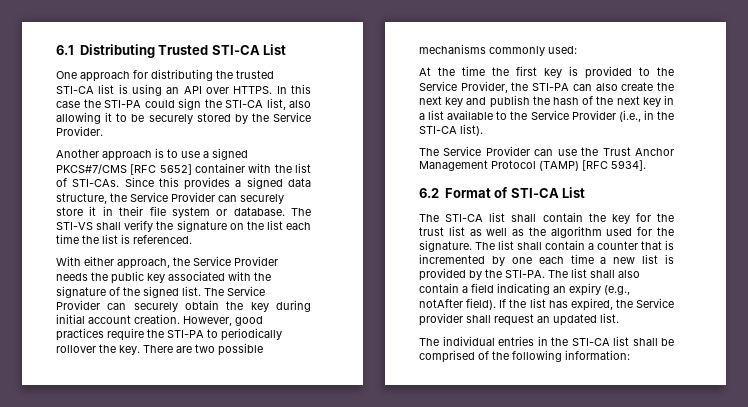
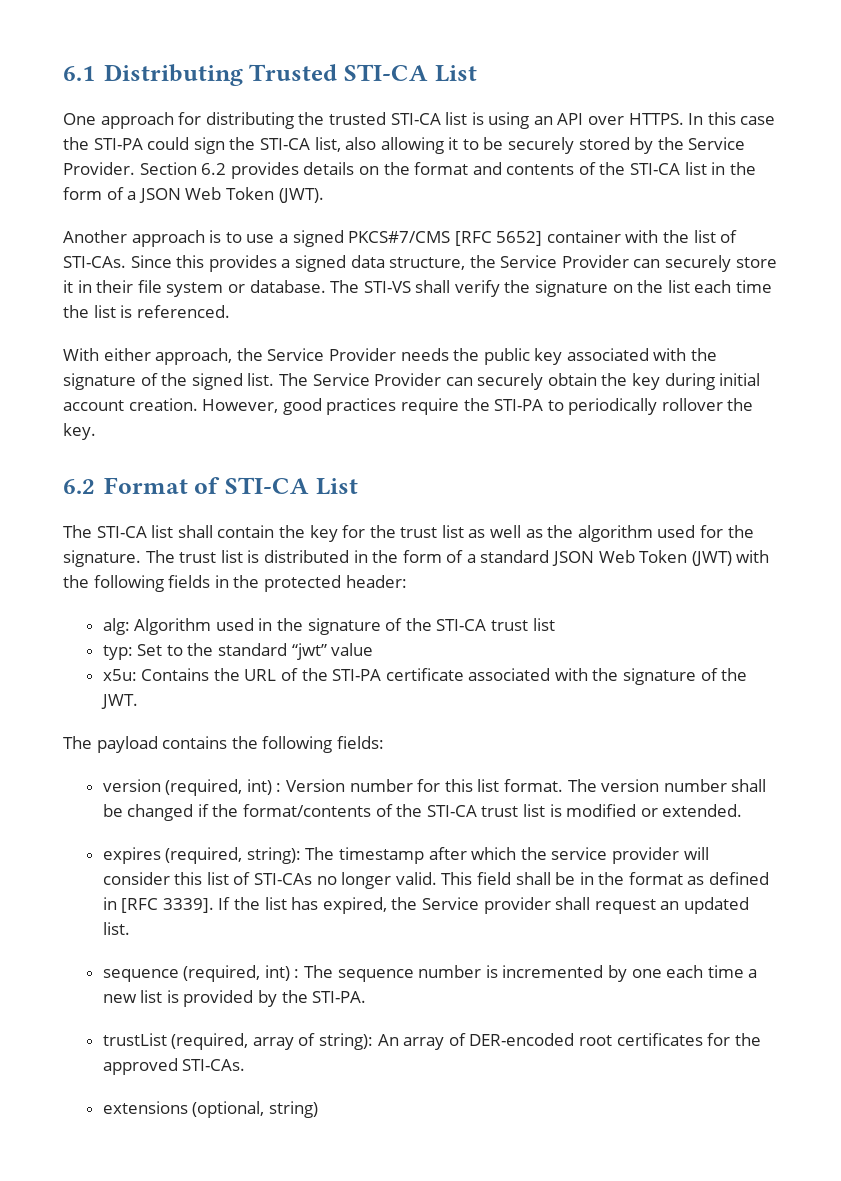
(103, 131) none -> [139,162,756,179] [63,187,324,203] Section 6.2 provides details on the format and contents of the STI-CA list in the form of a JSON Web Token (JWT).
[143,343,263,356] [419,44,577,56] [419,66,674,79] [419,81,674,93] [419,95,674,108] [419,110,674,122] [419,124,483,136] [419,146,674,156] [419,160,646,171] There are two possible mechanisms commonly used: // At the time the first key is provided to the Service Provider, the STI-PA can also create the next key and publish the hash of the next key in a list available to the Service Provider (i.e., in the STI-CA list). // The Service Provider can use the Trust Anchor Management Protocol (TAMP) [RFC 5934]. -> (96, 431) none
[498,240,662,250] list shall contain a counter that -> [179,550,770,566] [63,575,407,592] [102,618,555,635] [102,643,374,660] [102,668,748,685] [100,694,138,709] [63,736,384,753] [102,779,767,796] [102,804,743,821] [102,847,709,864] [102,872,770,889] [102,897,749,914] [102,922,130,935] [102,965,482,982] trust list is distributed in the form of a standard JSON Web Token (JWT) with the following fields in the protected header: // alg: Algorithm used in the signature of the STI-CA trust list // typ: Set to the standard “jwt” value // x5u: Contains the URL of the STI-PA certificate associated with the signature of the JWT. // The payload contains the following fields: // version (required, int) : Version number for this list format. The version number shall be changed if the format/contents of the STI-CA trust list is modified or extended. // expires (required, string): The timestamp after which the service provider will consider this list of STI-CAs no longer valid. This field shall be in the format as defined in [RFC 3339]. If the list has expired, the Service provider shall request an updated list. // sequence (required, int) : The sequence number
[548,268,640,278] [419,283,630,296] [419,298,674,311] [419,313,619,326] [419,336,674,346] [419,350,630,363] The list shall also contain a field indicating an expiry (e.g., notAfter field). If the list has expired, the Service provider shall request an updated list. // The individual entries in the STI-CA list shall be comprised of the following information: -> [102,1033,761,1050] [102,1058,246,1075] [102,1101,318,1118] // trustList (required, array of string): An array of DER-encoded root certificates for the approved STI-CAs. // extensions (optional, string)

